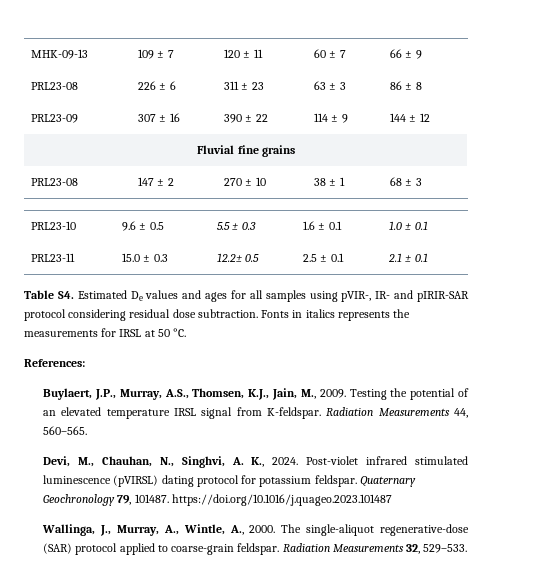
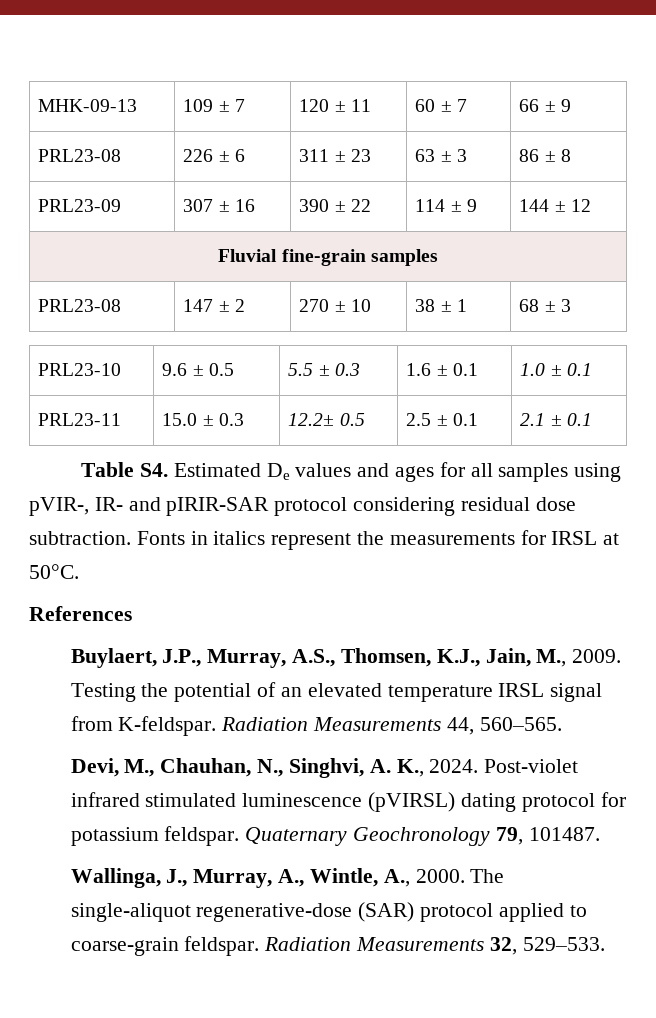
[237,145,295,157] fine grains -> [281,249,438,266] fine-grain samples
[337,311,390,321] represents -> [271,533,352,550] represent
[157,328,187,337] [24,359,85,367] 50 °C. // References: -> [29,564,79,579] [29,606,132,621] 50°C. // References
[171,494,392,506] https://doi.org/10.1016/j.quageo.2023.101487 -> (600, 834) none

